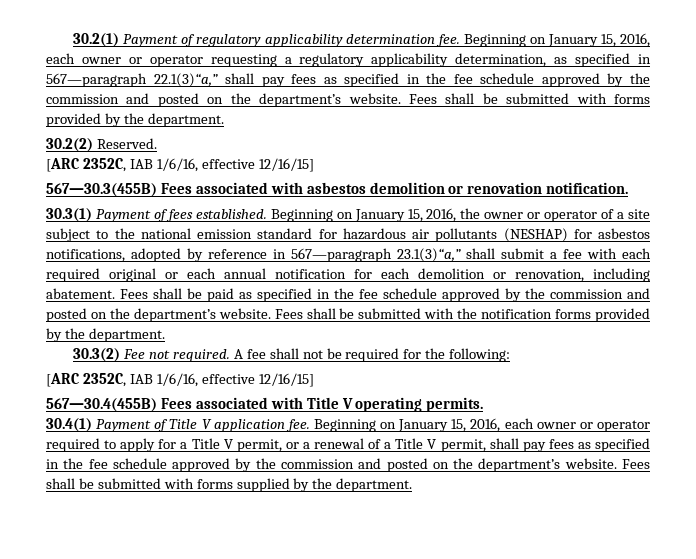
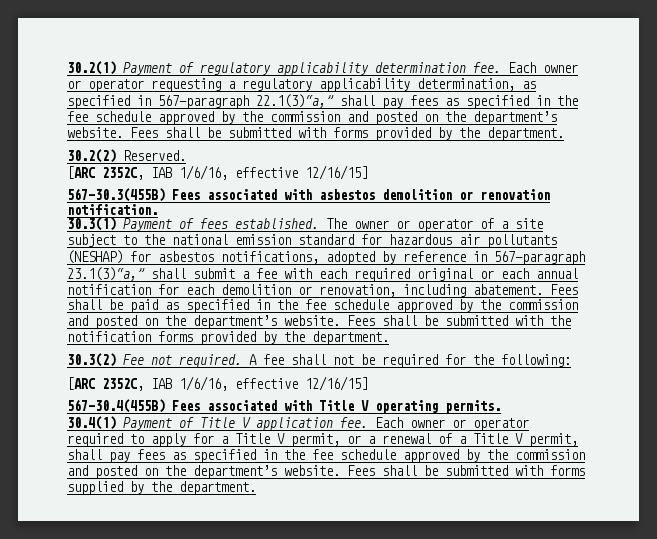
[463,33,650,47] [46,53,75,64] Beginning on January 15, 2016, each -> [508,62,536,73] Each
[270,208,481,222] Beginning on January 15, 2016, the -> [326,218,347,229] The
[313,418,534,432] Beginning on January 15, 2016, each -> [375,417,403,428] Each

